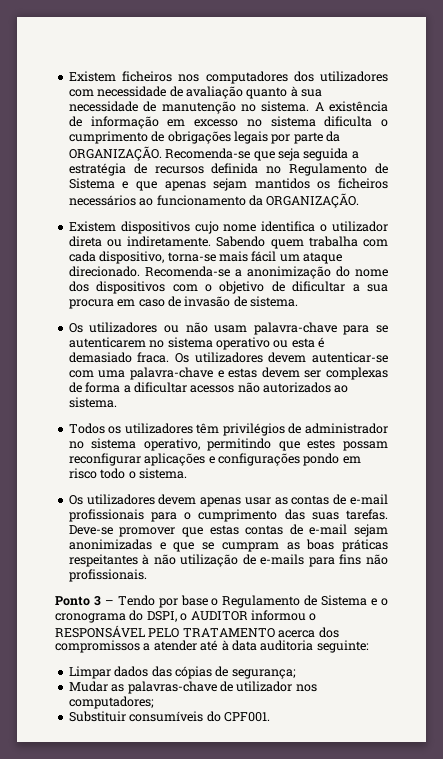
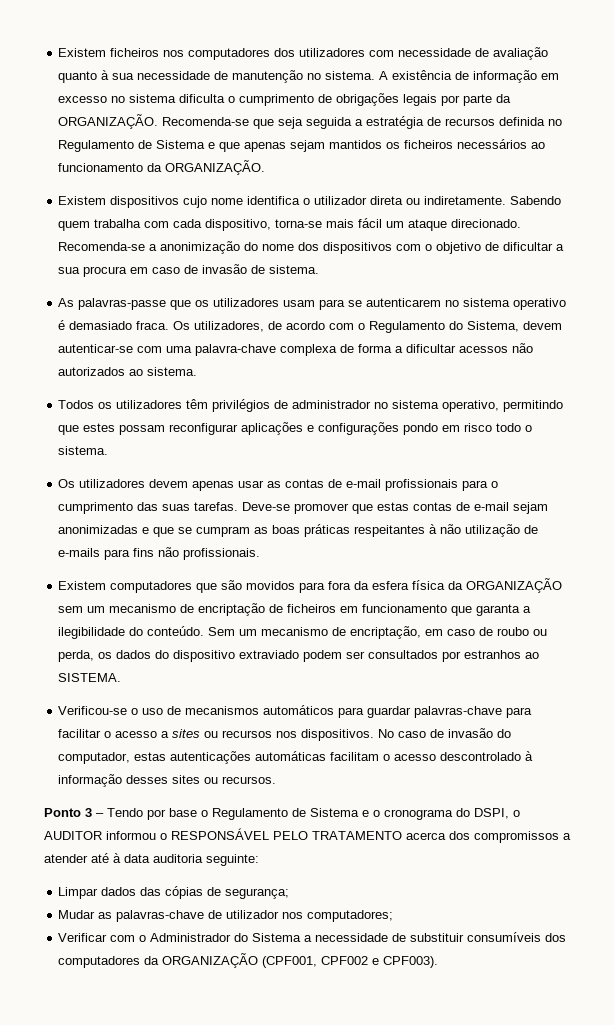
[68,322,337,335] Os utilizadores ou não usam palavra-chave -> [58,298,316,310] As palavras-passe que os utilizadores usam
[273,338,315,348] ou esta -> (567, 304) none
[194,352,263,363] utilizadores -> [194,321,520,333] utilizadores, de acordo com o Regulamento do Sistema,
[217,367,388,380] e estas devem ser complexas -> [280,344,338,356] complexa
(147, 575) none -> [58,578,563,593] [58,603,532,616] [58,626,548,639] [58,650,540,662] [58,673,122,682] [58,705,533,718] [58,728,512,741] [58,751,534,764] [58,774,277,787] // Existem computadores que são movidos para fora da esfera física da ORGANIZAÇÃO sem um mecanismo de encriptação de ficheiros em funcionamento que garanta a ilegibilidade do conteúdo. Sem um mecanismo de encriptação, em caso de roubo ou perda, os dados do dispositivo extraviado podem ser consultados por estranhos ao SISTEMA. // Verificou-se o uso de mecanismos automáticos para guardar palavras-chave para facilitar o acesso a sites ou recursos nos dispositivos. No caso de invasão do computador, estas autenticações automáticas facilitam o acesso descontrolado à informação desses sites ou recursos.
[68,711,270,722] Substituir consumíveis do CPF001. -> [58,932,567,942] [58,953,439,968] Verificar com o Administrador do Sistema a necessidade de substituir consumíveis dos computadores da ORGANIZAÇÃO (CPF001, CPF002 e CPF003).

